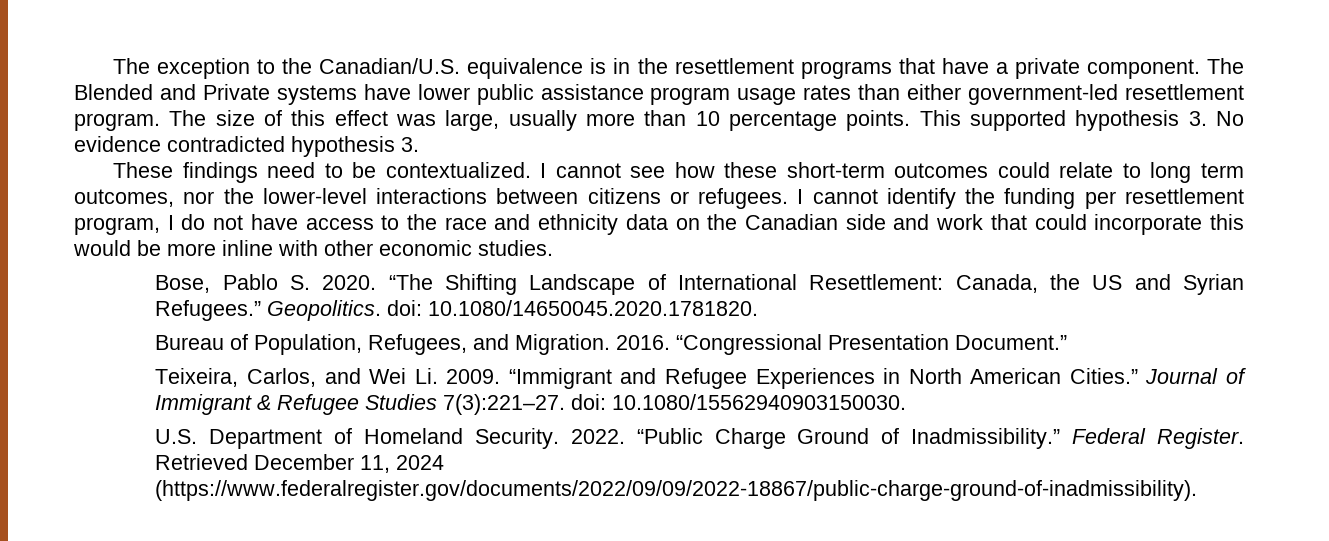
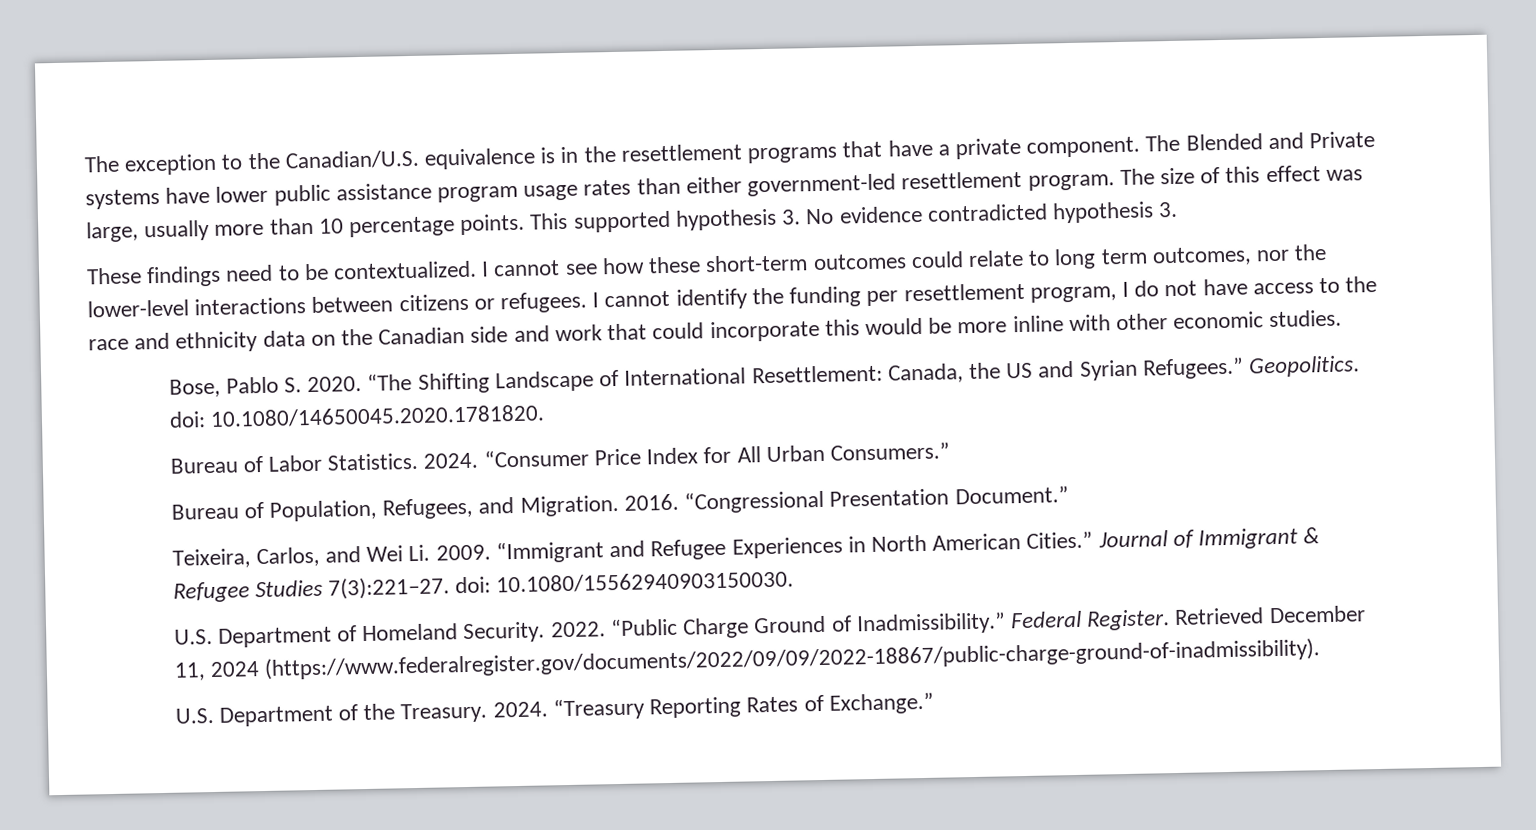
(759, 308) none -> [169,442,950,474] // Bureau of Labor Statistics. 2024. “Consumer Price Index for All Urban Consumers.”
(1198, 490) none -> [174,692,934,727] // U.S. Department of the Treasury. 2024. “Treasury Reporting Rates of Exchange.”

